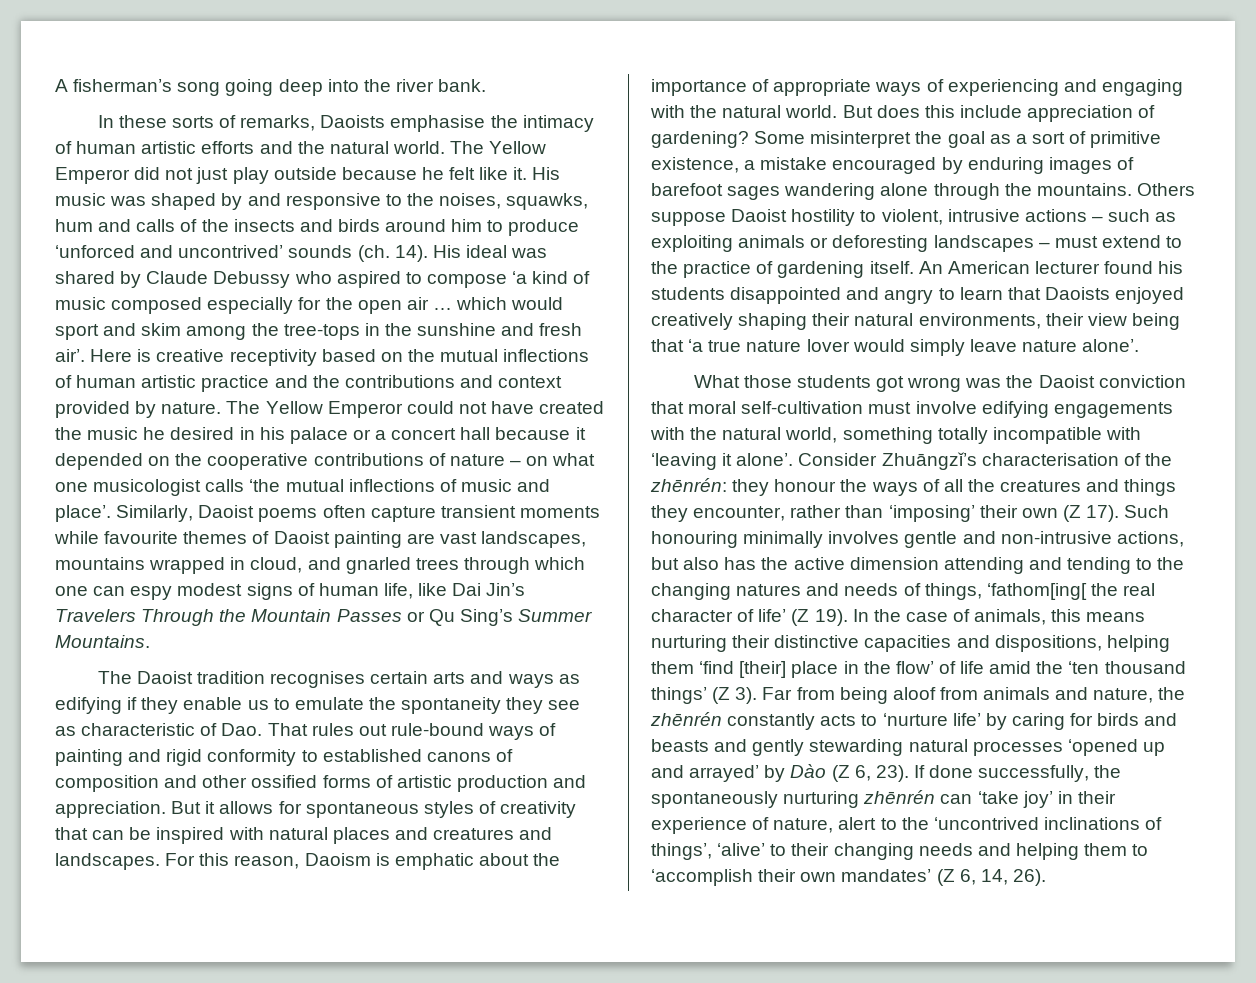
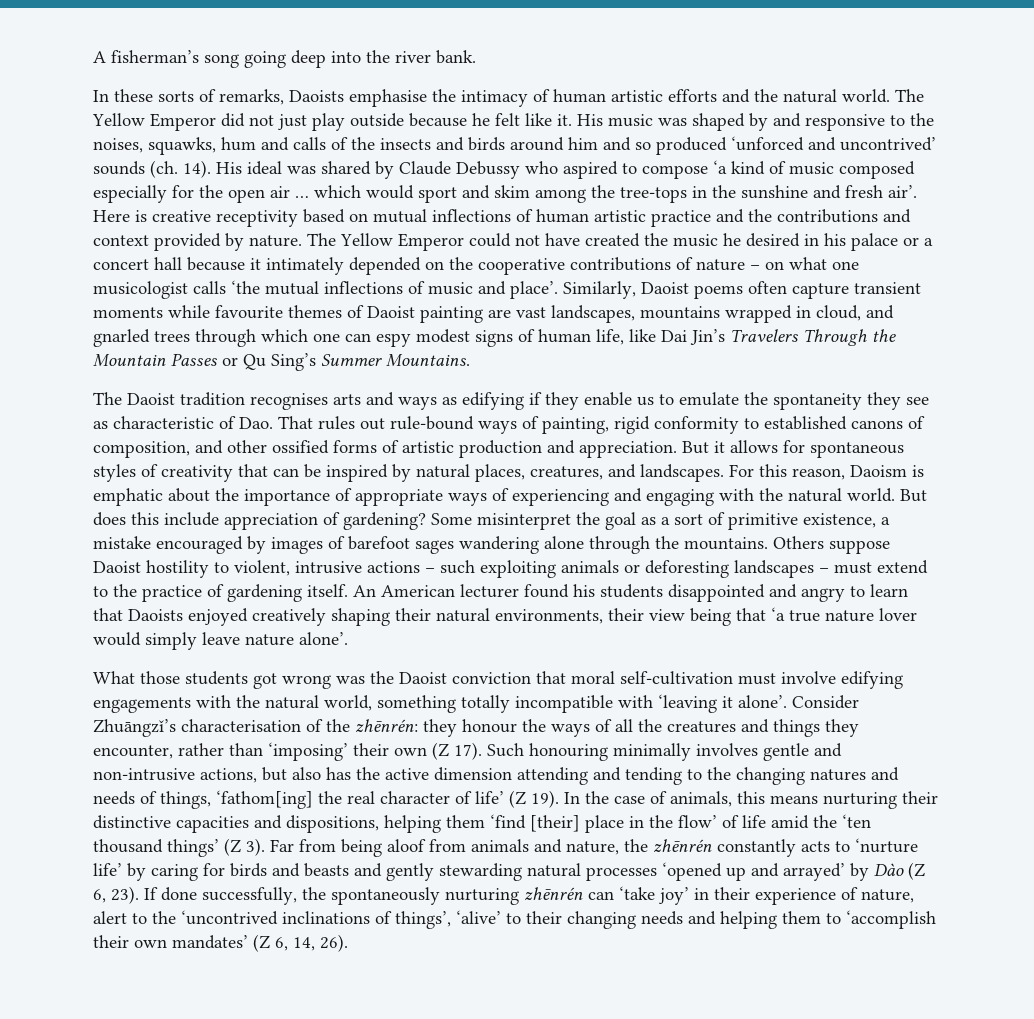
[487,219,580,236] to produce -> [603,137,727,155] and so produced
[407,349,435,362] the -> (368, 217) none
(586, 433) none -> [266,257,344,275] intimately
[370,671,429,684] certain -> (328, 401) none
[55,749,162,766] painting and -> [542,417,609,434] painting,
[55,775,159,792] composition -> [93,441,190,458] composition,
[228,827,515,844] with natural places and creatures -> [392,464,603,482] by natural places, creatures,
[967,157,1044,174] enduring -> (266, 545) none
[1155,212,1177,222] as -> (475, 567) none
[986,583,1087,600] ‘fathom[ing[ -> [216,790,313,809] ‘fathom[ing]

